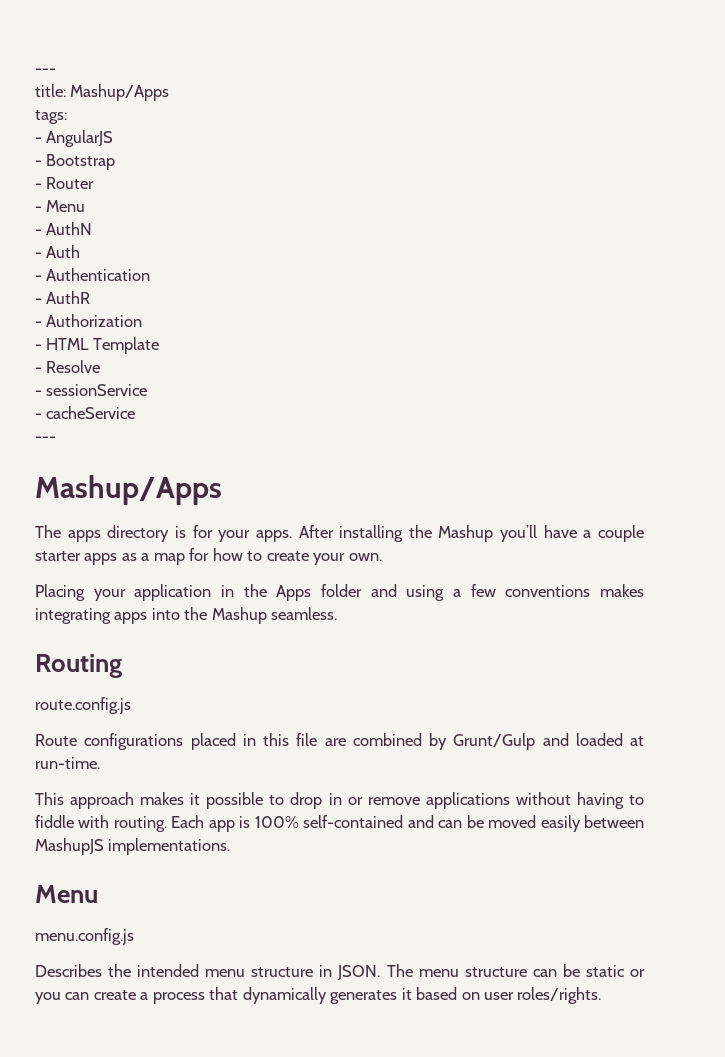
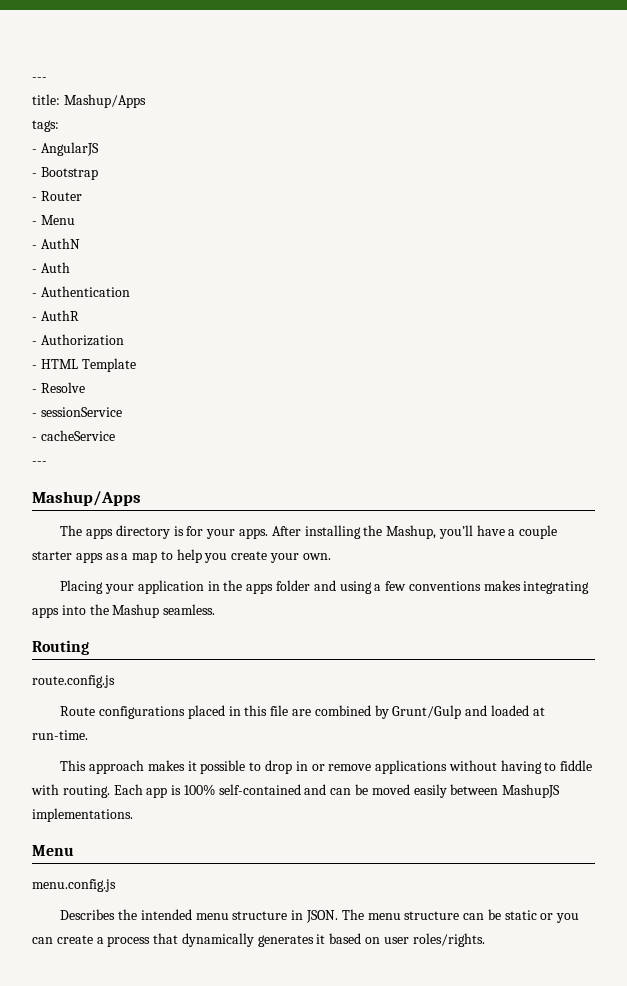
[438,525,494,542] Mashup -> [386,525,437,539] Mashup,
[189,548,263,561] for how to -> [160,549,228,563] to help you
[276,585,312,601] Apps -> [246,583,274,594] apps

